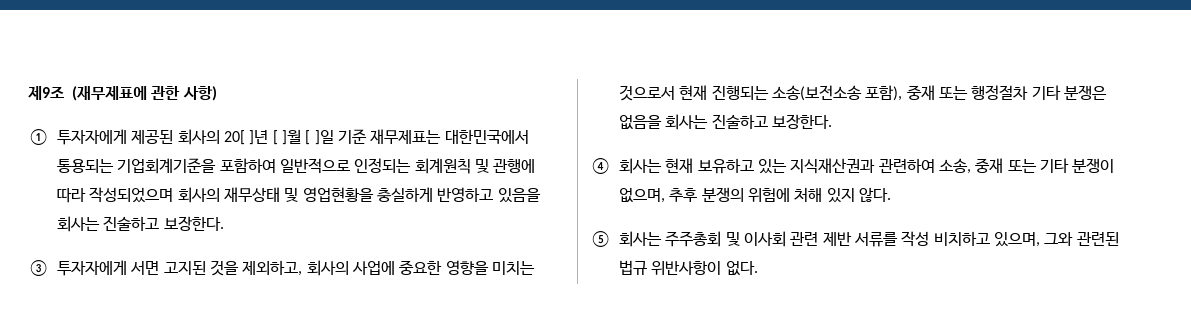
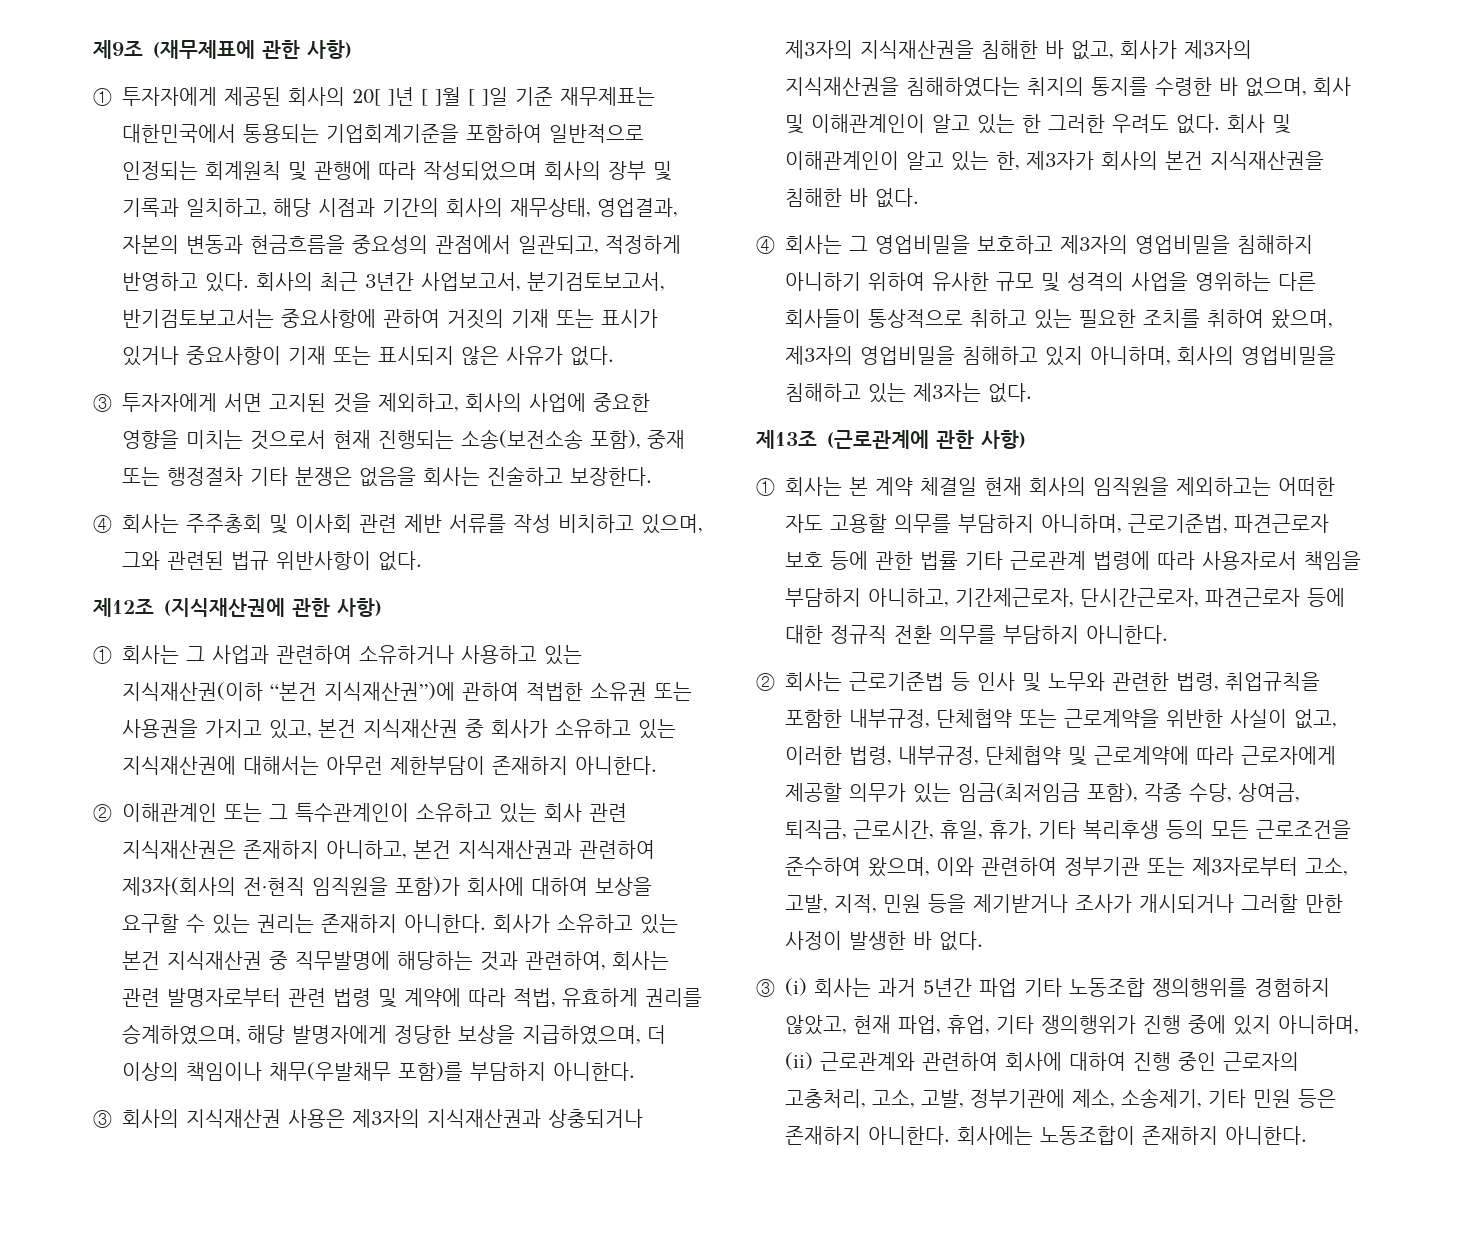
[223,187,541,203] [57,216,224,232] 재무상태 및 영업현황을 충실하게 반영하고 있음을 회사는 진술하고 보장한다. -> [608,161,672,181] [122,198,677,217] [122,235,681,254] [122,272,664,292] [122,309,658,329] [122,346,614,366] 장부 및 기록과 일치하고, 해당 시점과 기간의 회사의 재무상태, 영업결과, 자본의 변동과 현금흐름을 중요성의 관점에서 일관되고, 적정하게 반영하고 있다. 회사의 최근 3년간 사업보고서, 분기검토보고서, 반기검토보고서는 중요사항에 관하여 거짓의 기재 또는 표시가 있거나 중요사항이 기재 또는 표시되지 않은 사유가 없다.
[665,158,1115,174] [619,187,891,203] [590,231,662,247] 현재 보유하고 있는 지식재산권과 관련하여 소송, 중재 또는 기타 분쟁이 없으며, 추후 분쟁의 위험에 처해 있지 않다. // ⑤ 회사는 -> (179, 523) none
(758, 268) none -> [93,598,382,617] [93,645,582,665] [122,682,692,701] [122,719,676,739] [122,756,657,775] [93,803,627,823] [122,840,655,859] [122,877,652,896] [122,914,678,934] [122,951,669,971] [122,988,702,1008] [122,1024,666,1045] [122,1062,635,1081] [93,1109,643,1128] [785,40,1252,60] [785,77,1351,97] [785,114,1291,134] [785,151,1324,171] [785,188,919,208] [756,235,1313,254] [785,272,1316,292] [785,309,1332,329] [785,346,1336,366] [785,383,1032,403] [756,430,1026,449] [756,477,1335,496] [785,514,1329,533] [785,551,1361,570] [785,588,1345,607] [785,625,1168,644] [756,672,1320,692] [785,709,1336,729] [785,746,1336,766] [785,783,1299,803] [785,820,1351,839] [785,857,1347,877] [785,894,1343,913] [785,931,983,951] [756,978,1330,997] [785,1015,1358,1035] [785,1052,1299,1071] [785,1088,1336,1108] [785,1126,1307,1145] // 제12조 (지식재산권에 관한 사항) // ① 회사는 그 사업과 관련하여 소유하거나 사용하고 있는 지식재산권(이하 “본건 지식재산권”)에 관하여 적법한 소유권 또는 사용권을 가지고 있고, 본건 지식재산권 중 회사가 소유하고 있는 지식재산권에 대해서는 아무런 제한부담이 존재하지 아니한다. // ② 이해관계인 또는 그 특수관계인이 소유하고 있는 회사 관련 지식재산권은 존재하지 아니하고, 본건 지식재산권과 관련하여 제3자(회사의 전·현직 임직원을 포함)가 회사에 대하여 보상을 요구할 수 있는 권리는 존재하지 아니한다. 회사가 소유하고 있는 본건 지식재산권 중 직무발명에 해당하는 것과 관련하여, 회사는 관련 발명자로부터 관련 법령 및 계약에 따라 적법, 유효하게 권리를 승계하였으며, 해당 발명자에게 정당한 보상을 지급하였으며, 더 이상의 책임이나 채무(우발채무 포함)를 부담하지 아니한다. // ③ 회사의 지식재산권 사용은 제3자의 지식재산권과 상충되거나 제3자의 지식재산권을 침해한 바 없고, 회사가 제3자의 지식재산권을 침해하였다는 취지의 통지를 수령한 바 없으며, 회사 및 이해관계인이 알고 있는 한 그러한 우려도 없다. 회사 및 이해관계인이 알고 있는 한, 제3자가 회사의 본건 지식재산권을 침해한 바 없다. // ④ 회사는 그 영업비밀을 보호하고 제3자의 영업비밀을 침해하지 아니하기 위하여 유사한 규모 및 성격의 사업을 영위하는 다른 회사들이 통상적으로 취하고 있는 필요한 조치를 취하여 왔으며, 제3자의 영업비밀을 침해하고 있지 아니하며, 회사의 영업비밀을 침해하고 있는 제3자는 없다. // 제13조 (근로관계에 관한 사항) // ① 회사는 본 계약 체결일 현재 회사의 임직원을 제외하고는 어떠한 자도 고용할 의무를 부담하지 아니하며, 근로기준법, 파견근로자 보호 등에 관한 법률 기타 근로관계 법령에 따라 사용자로서 책임을 부담하지 아니하고, 기간제근로자, 단시간근로자, 파견근로자 등에 대한 정규직 전환 의무를 부담하지 아니한다. // ② 회사는 근로기준법 등 인사 및 노무와 관련한 법령, 취업규칙을 포함한 내부규정, 단체협약 또는 근로계약을 위반한 사실이 없고, 이러한 법령, 내부규정, 단체협약 및 근로계약에 따라 근로자에게 제공할 의무가 있는 임금(최저임금 포함), 각종 수당, 상여금, 퇴직금, 근로시간, 휴일, 휴가, 기타 복리후생 등의 모든 근로조건을 준수하여 왔으며, 이와 관련하여 정부기관 또는 제3자로부터 고소, 고발, 지적, 민원 등을 제기받거나 조사가 개시되거나 그러할 만한 사정이 발생한 바 없다. // ③ (i) 회사는 과거 5년간 파업 기타 노동조합 쟁의행위를 경험하지 않았고, 현재 파업, 휴업, 기타 쟁의행위가 진행 중에 있지 아니하며, (ii) 근로관계와 관련하여 회사에 대하여 진행 중인 근로자의 고충처리, 고소, 고발, 정부기관에 제소, 소송제기, 기타 민원 등은 존재하지 아니한다. 회사에는 노동조합이 존재하지 아니한다.

